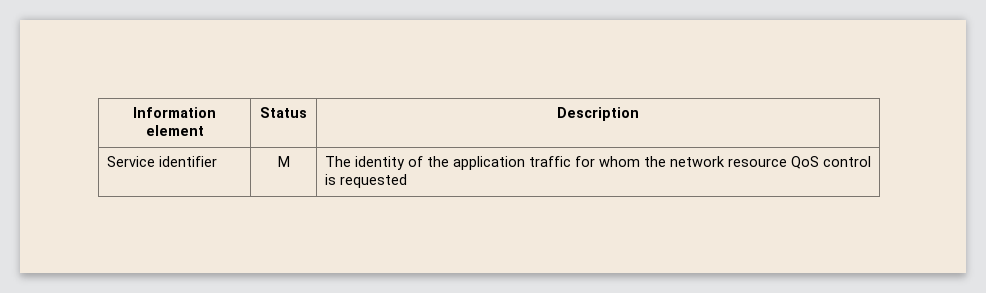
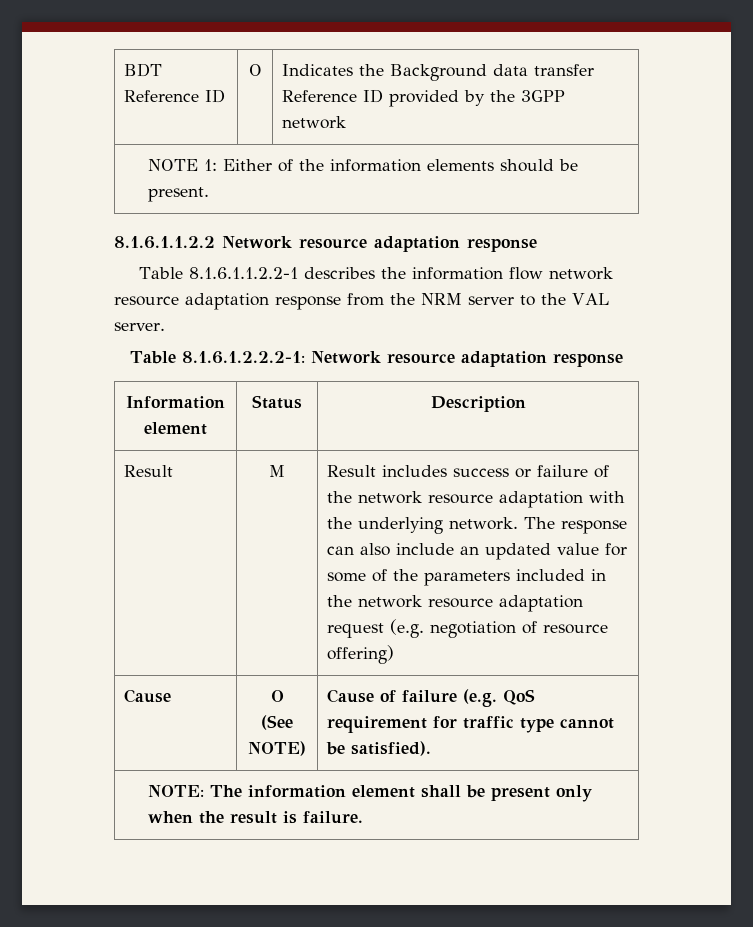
(133, 112) none -> [124,63,163,77] [124,89,226,103] [248,64,262,76] [282,64,595,81] [282,89,566,107] [282,116,347,129] [147,159,578,172] [147,187,209,202] [114,236,537,252] [138,267,613,280] [114,293,609,310] [114,322,165,331] [130,351,623,367] BDT Reference ID | O | Indicates the Background data transfer Reference ID provided by the 3GPP network // NOTE 1: Either of the information elements should be present. // 8.1.6.1.1.2.2 Network resource adaptation response // Table 8.1.6.1.1.2.2-1 describes the information flow network resource adaptation response from the NRM server to the VAL server. // Table 8.1.6.1.2.2.2-1: Network resource adaptation response //
[106,156,217,167] Service identifier -> [124,465,174,477] Result
[324,156,871,170] [324,174,407,188] The identity of the application traffic for whom the network resource QoS control is requested -> [327,465,610,478] [327,491,626,508] [327,517,628,534] [327,543,628,560] [327,569,607,586] [327,595,584,612] [327,619,609,638] [327,645,395,664] [124,689,172,703] [270,690,284,702] [261,715,293,730] [248,741,306,756] [327,689,536,707] [327,716,615,733] [326,741,432,756] [147,785,592,802] [147,811,363,824] Result includes success or failure of the network resource adaptation with the underlying network. The response can also include an updated value for some of the parameters included in the network resource adaptation request (e.g. negotiation of resource offering) // Cause | O // (See NOTE) | Cause of failure (e.g. QoS requirement for traffic type cannot be satisfied). // NOTE: The information element shall be present only when the result is failure.

